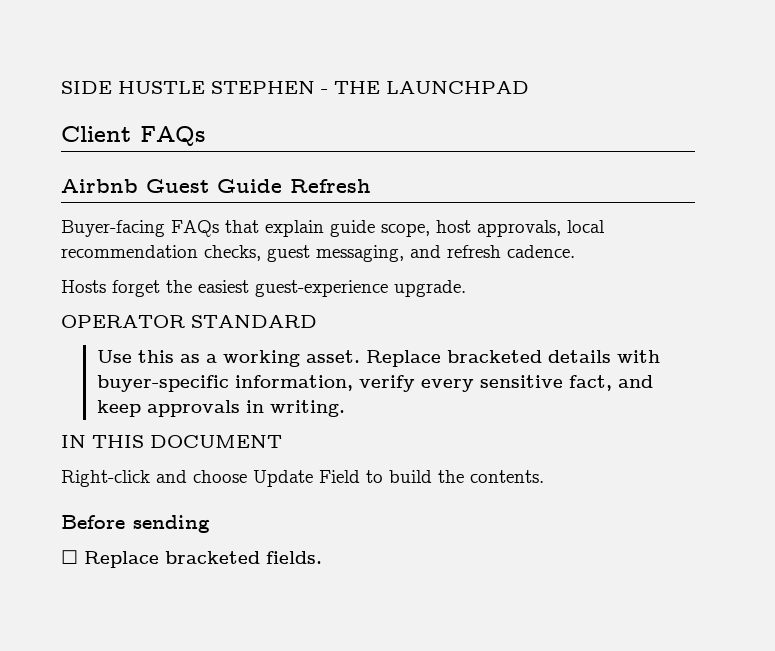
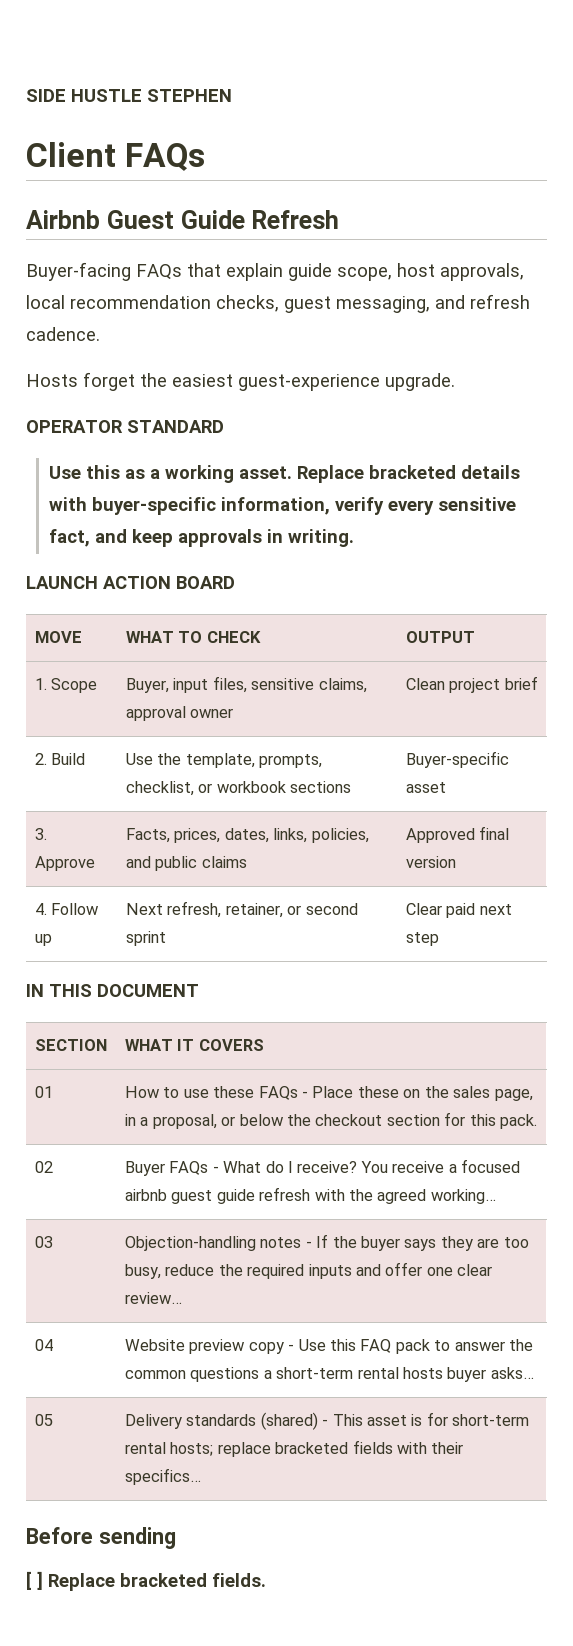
[321,81,529,94] - THE LAUNCHPAD -> (232, 95) none
[61,435,282,448] [61,470,544,487] IN THIS DOCUMENT // Right-click and choose Update Field to build the contents. -> [26,576,235,589] [34,631,82,643] [125,631,261,643] [405,631,475,643] [34,678,98,693] [125,676,367,693] [125,706,234,721] [405,676,538,693] [34,753,86,765] [125,753,323,768] [125,781,352,796] [405,751,509,768] [405,782,446,793] [34,828,47,840] [34,856,95,871] [125,828,369,843] [125,856,247,871] [405,826,510,843] [405,856,456,868] [34,903,100,915] [34,934,52,946] [125,901,358,918] [125,931,166,946] [405,903,512,918] [405,932,439,946] [26,984,199,997] [34,1039,107,1051] [124,1039,264,1051] [34,1086,53,1098] [124,1086,533,1101] [124,1112,538,1129] [34,1161,53,1173] [124,1159,521,1176] [124,1187,496,1204] [34,1236,53,1248] [124,1234,529,1251] [124,1262,493,1279] [124,1292,182,1304] [34,1339,53,1351] [124,1339,534,1354] [124,1367,534,1382] [34,1414,53,1426] [124,1412,530,1430] [124,1440,464,1457] [124,1468,201,1485] LAUNCH ACTION BOARD // MOVE | WHAT TO CHECK | OUTPUT // 1. Scope | Buyer, input files, sensitive claims, approval owner | Clean project brief // 2. Build | Use the template, prompts, checklist, or workbook sections | Buyer-specific asset // 3. Approve | Facts, prices, dates, links, policies, and public claims | Approved final version // 4. Follow up | Next refresh, retainer, or second sprint | Clear paid next step // IN THIS DOCUMENT // SECTION | WHAT IT COVERS // 01 | How to use these FAQs - Place these on the sales page, in a proposal, or below the checkout section for this pack. // 02 | Buyer FAQs - What do I receive? You receive a focused airbnb guest guide refresh with the agreed working… // 03 | Objection-handling notes - If the buyer says they are too busy, reduce the required inputs and offer one clear review… // 04 | Website preview copy - Use this FAQ pack to answer the common questions a short-term rental hosts buyer asks… // 05 | Delivery standards (shared) - This asset is for short-term rental hosts; replace bracketed fields with their specifics…
[61,550,78,564] ☐ -> [26,1571,43,1590] [ ]

